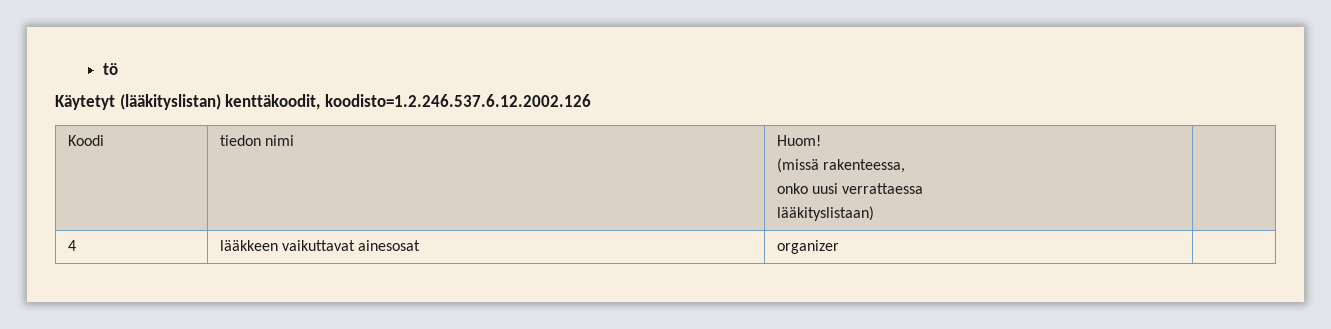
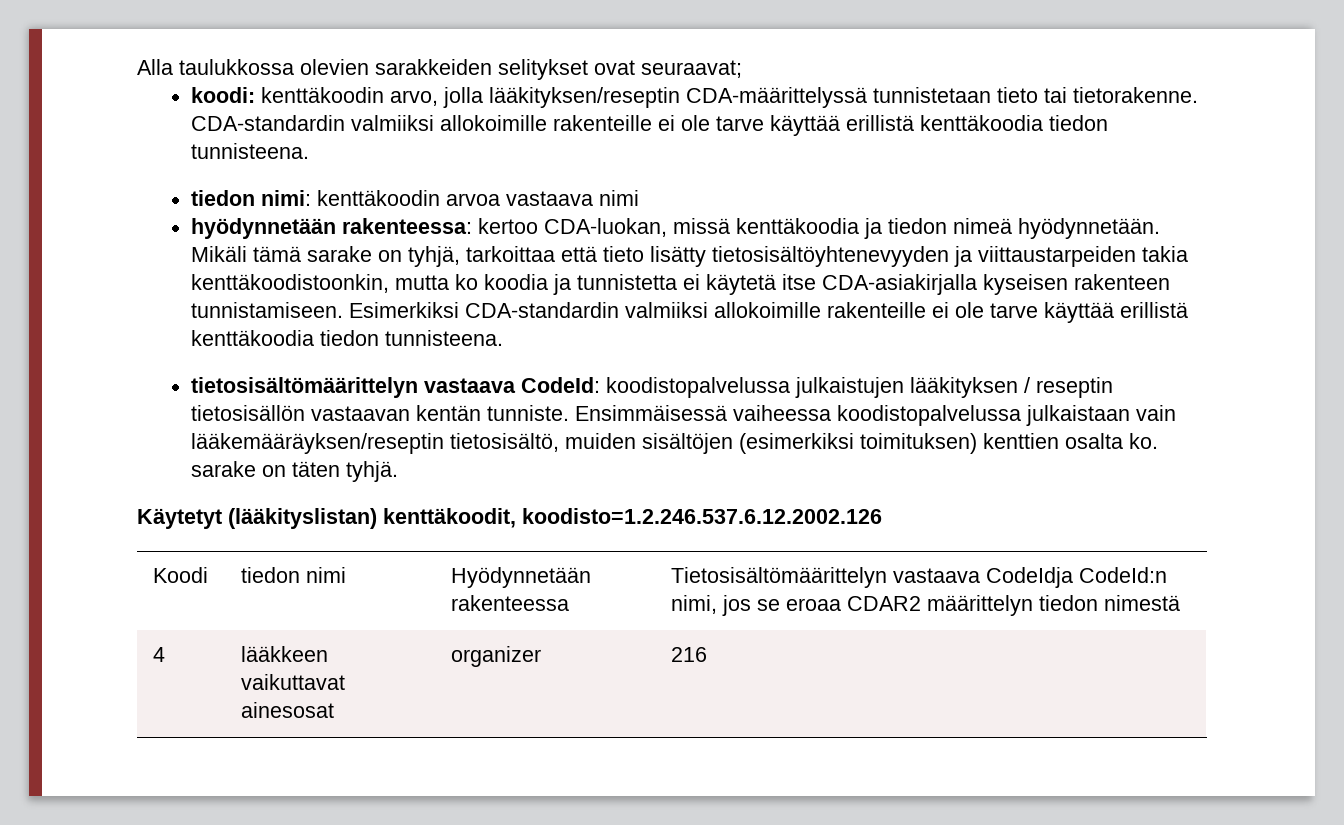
[103,63,119,75] tö -> [137,59,742,80] [191,87,1199,108] [191,115,1109,136] [191,143,310,159] [191,190,640,206] [191,218,1161,239] [191,246,1189,267] [191,274,1171,295] [191,302,1189,323] [191,330,504,346] [191,377,1114,398] [191,405,1177,426] [191,433,1159,454] [191,461,399,482] Alla taulukkossa olevien sarakkeiden selitykset ovat seuraavat; // koodi: kenttäkoodin arvo, jolla lääkityksen/reseptin CDA-määrittelyssä tunnistetaan tieto tai tietorakenne. CDA-standardin valmiiksi allokoimille rakenteille ei ole tarve käyttää erillistä kenttäkoodia tiedon tunnisteena. // tiedon nimi: kenttäkoodin arvoa vastaava nimi // hyödynnetään rakenteessa: kertoo CDA-luokan, missä kenttäkoodia ja tiedon nimeä hyödynnetään. Mikäli tämä sarake on tyhjä, tarkoittaa että tieto lisätty tietosisältöyhtenevyyden ja viittaustarpeiden takia kenttäkoodistoonkin, mutta ko koodia ja tunnistetta ei käytetä itse CDA-asiakirjalla kyseisen rakenteen tunnistamiseen. Esimerkiksi CDA-standardin valmiiksi allokoimille rakenteille ei ole tarve käyttää erillistä kenttäkoodia tiedon tunnisteena. // tietosisältömäärittelyn vastaava CodeId: koodistopalvelussa julkaistujen lääkityksen / reseptin tietosisällön vastaavan kentän tunniste. Ensimmäisessä vaiheessa koodistopalvelussa julkaistaan vain lääkemääräyksen/reseptin tietosisältö, muiden sisältöjen (esimerkiksi toimituksen) kenttien osalta ko. sarake on täten tyhjä.
[776,135,821,146] [776,158,905,173] [776,183,924,194] [776,206,874,221] Huom! // (missä rakenteessa, // onko uusi verrattaessa // lääkityslistaan) | -> [451,567,592,588] [451,595,570,611] [671,567,1168,588] [671,595,1181,616] Hyödynnetään rakenteessa | Tietosisältömäärittelyn vastaava CodeIdja CodeId:n nimi, jos se eroaa CDAR2 määrittelyn tiedon nimestä
(839, 247) none -> [671,647,708,662] 216

